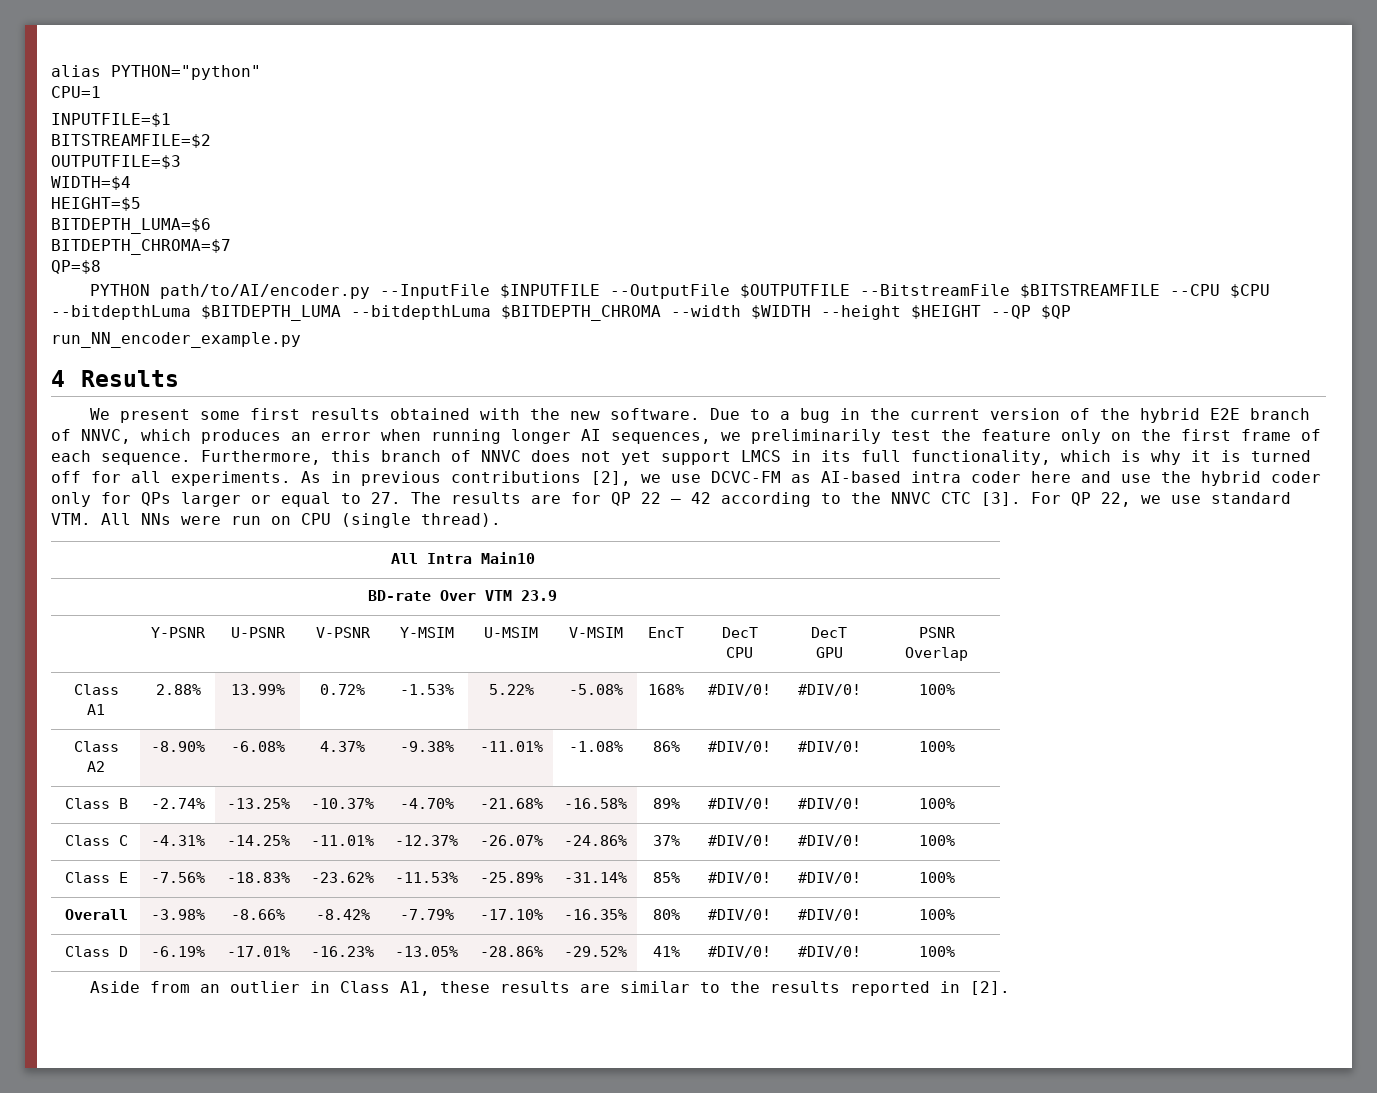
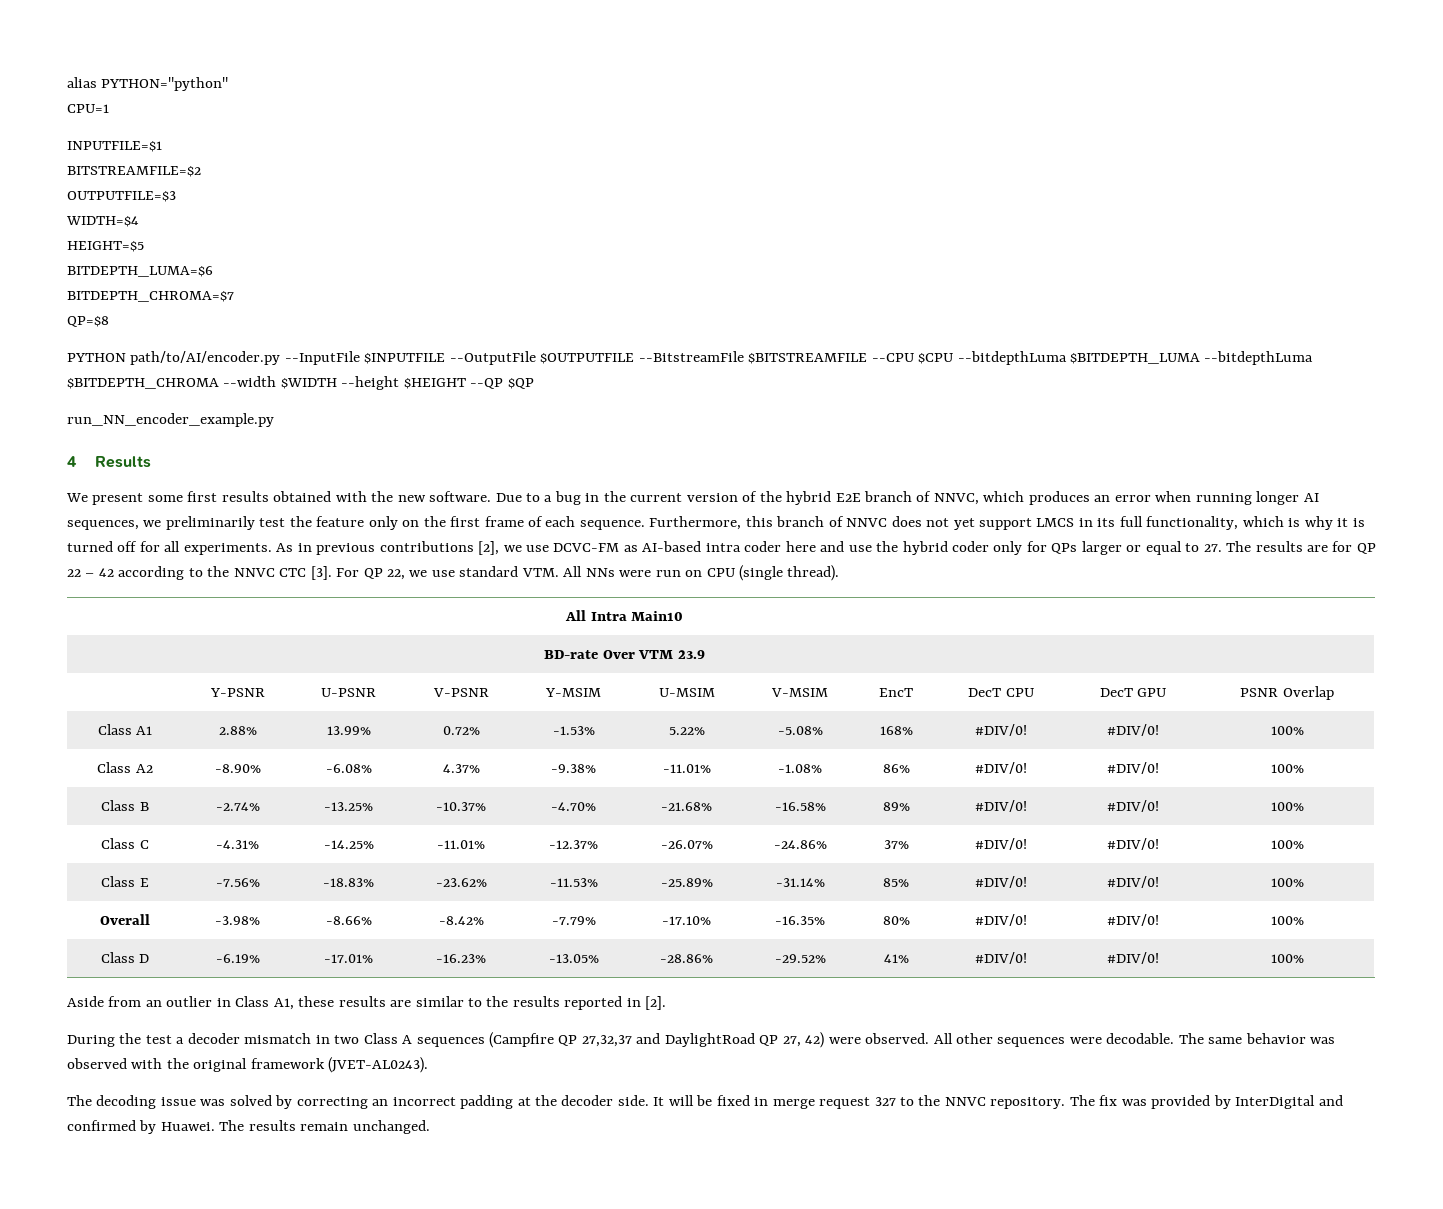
(1011, 988) none -> [67,1032,1336,1048] [67,1057,429,1073] [67,1095,1343,1109] [67,1120,430,1134] // During the test a decoder mismatch in two Class A sequences (Campfire QP 27,32,37 and DaylightRoad QP 27, 42) were observed. All other sequences were decodable. The same behavior was observed with the original framework (JVET-AL0243). // The decoding issue was solved by correcting an incorrect padding at the decoder side. It will be fixed in merge request 327 to the NNVC repository. The fix was provided by InterDigital and confirmed by Huawei. The results remain unchanged.

